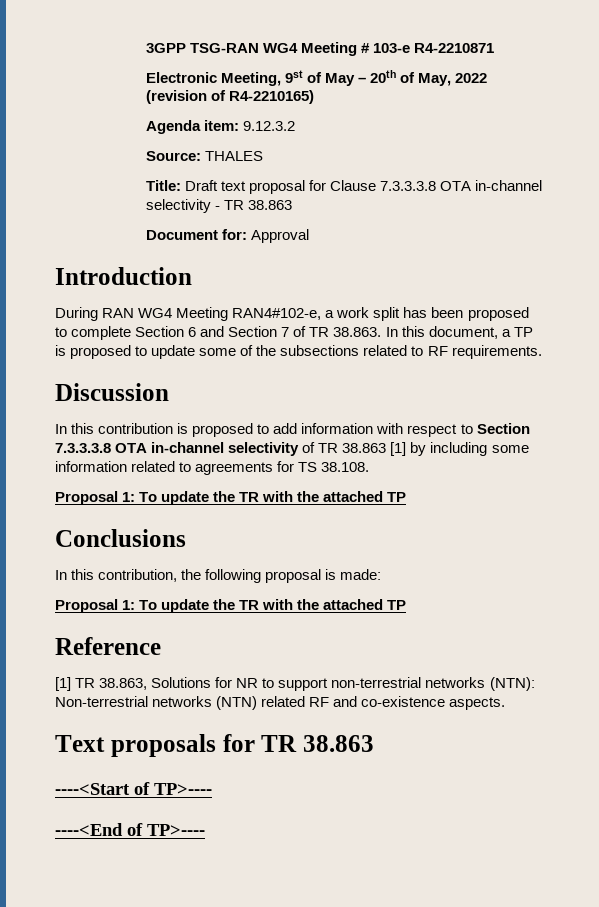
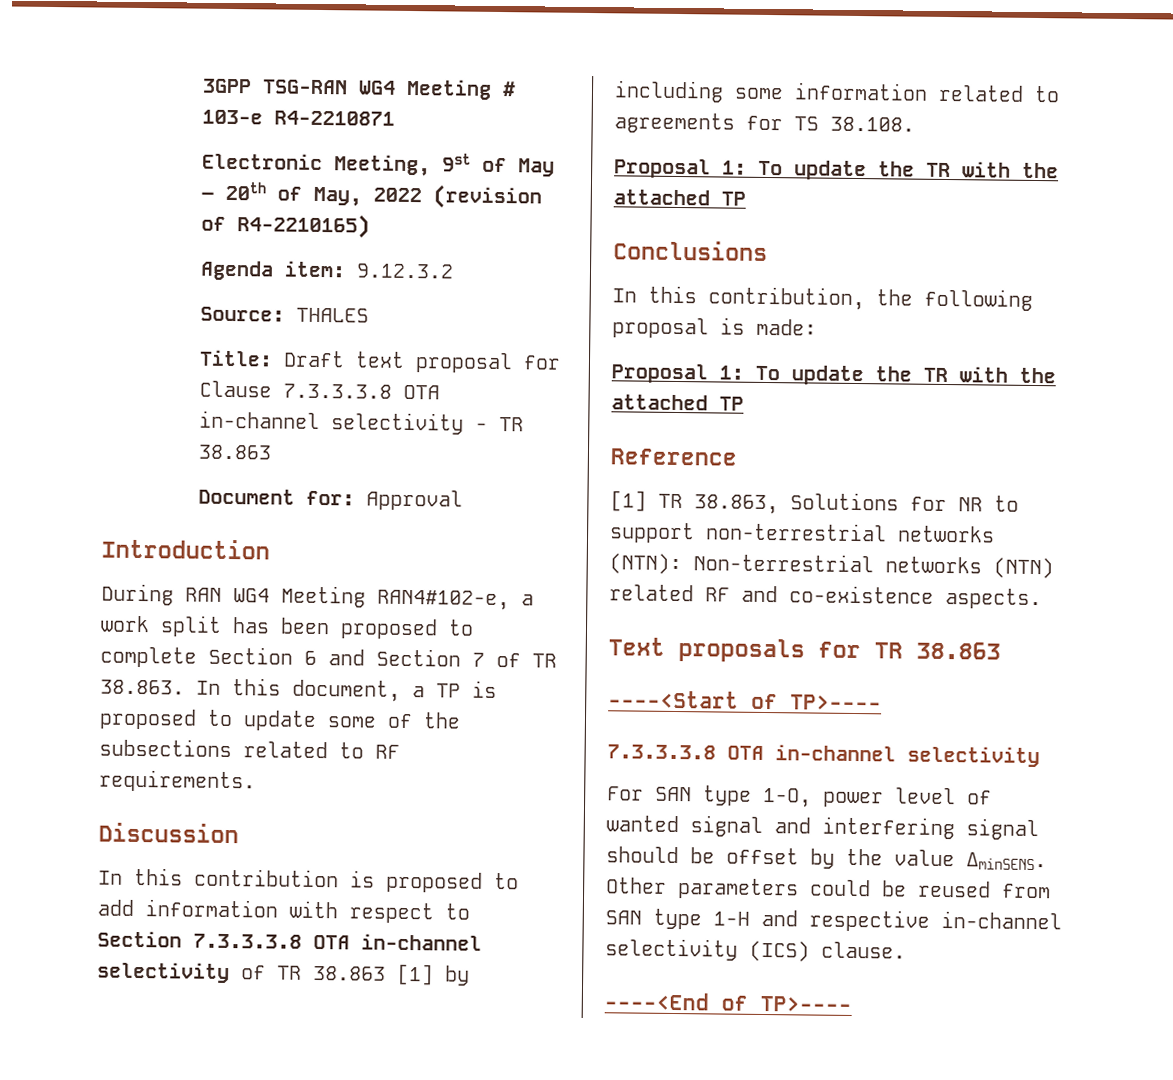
(212, 789) none -> [607,744,1040,768] [607,785,992,808] [606,815,1039,841] [606,846,1047,871] [606,877,1051,900] [605,908,1062,932] [605,938,906,962] // 7.3.3.3.8 OTA in-channel selectivity // For SAN type 1-O, power level of wanted signal and interfering signal should be offset by the value ΔminSENS. Other parameters could be reused from SAN type 1-H and respective in-channel selectivity (ICS) clause.

